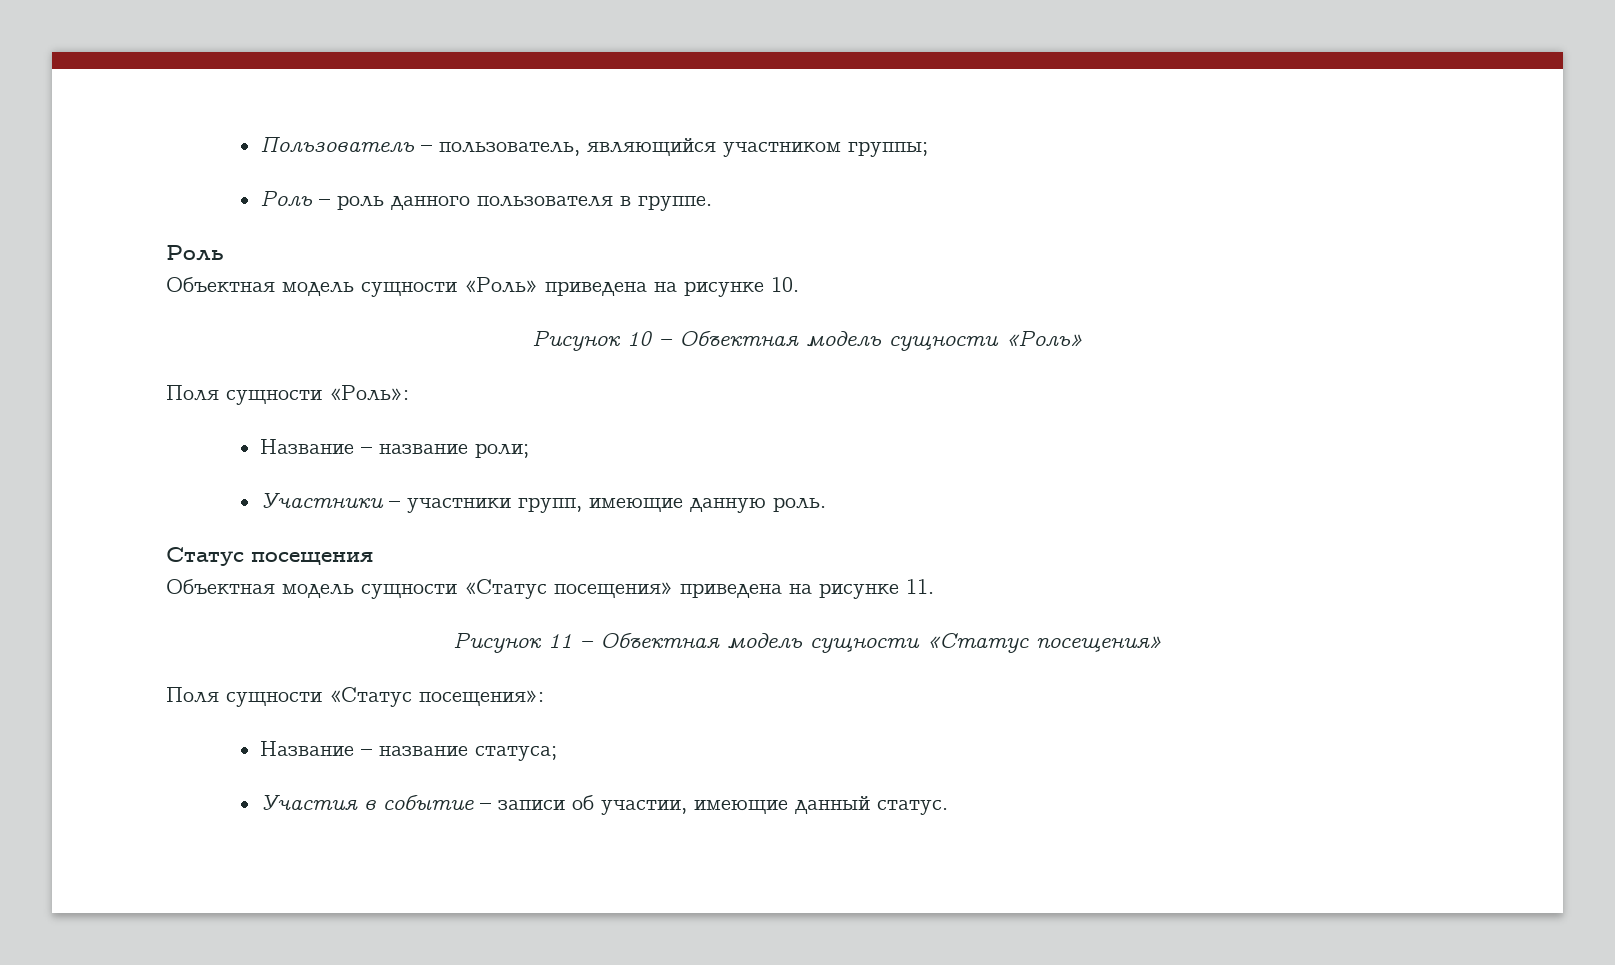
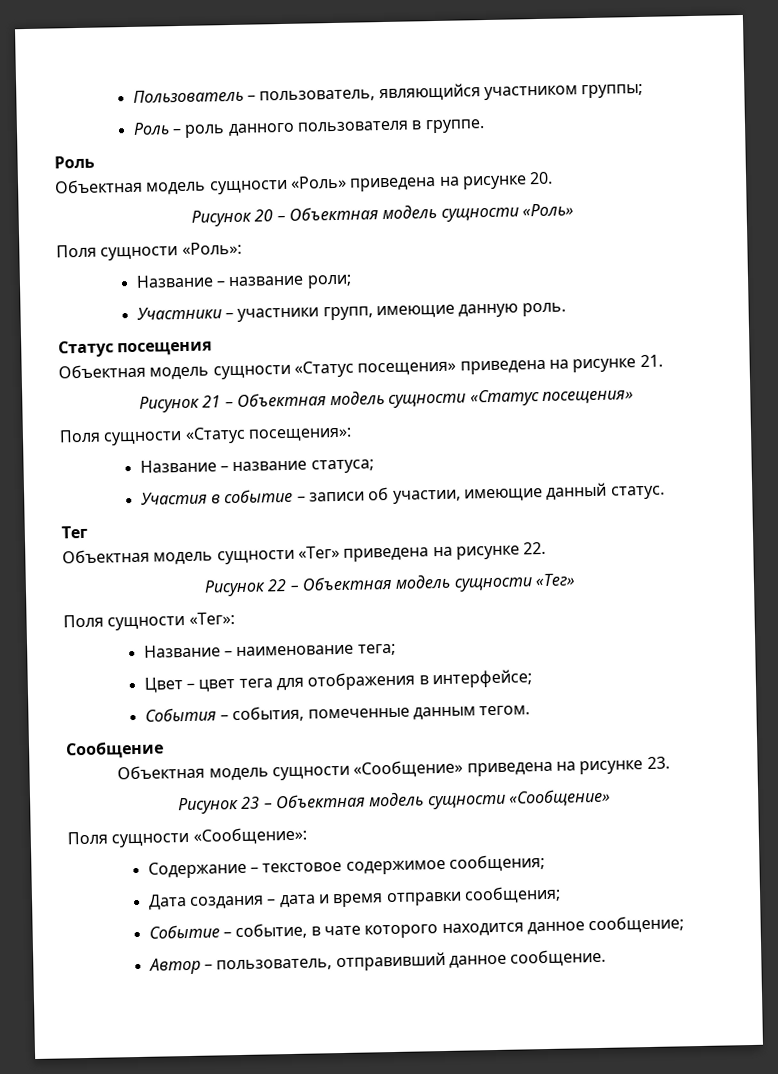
[771,277,799,292] [532,330,652,351] 10. // Рисунок 10 -> [529,171,554,185] [191,209,274,227] 20. // Рисунок 20
[906,579,934,594] [453,632,572,653] 11. // Рисунок 11 -> [639,354,663,368] [138,395,222,413] 21. // Рисунок 21
(949, 807) none -> [61,525,88,539] [62,541,547,565] [204,573,575,597] [63,612,235,631] [143,643,396,658] [143,669,533,693] [144,705,531,723] [65,740,164,760] [117,756,670,781] [178,788,611,815] [67,826,307,848] [147,854,546,879] [147,885,562,910] [148,915,685,940] [148,948,607,975] // Тег // Объектная модель сущности «Тег» приведена на рисунке 22. // Рисунок 22 – Объектная модель сущности «Тег» // Поля сущности «Тег»: // Название – наименование тега; // Цвет – цвет тега для отображения в интерфейсе; // События – события, помеченные данным тегом. // Сообщение // Объектная модель сущности «Сообщение» приведена на рисунке 23. // Рисунок 23 – Объектная модель сущности «Сообщение» // Поля сущности «Сообщение»: // Содержание – текстовое содержимое сообщения; // Дата создания – дата и время отправки сообщения; // Событие – событие, в чате которого находится данное сообщение; // Автор – пользователь, отправивший данное сообщение.

